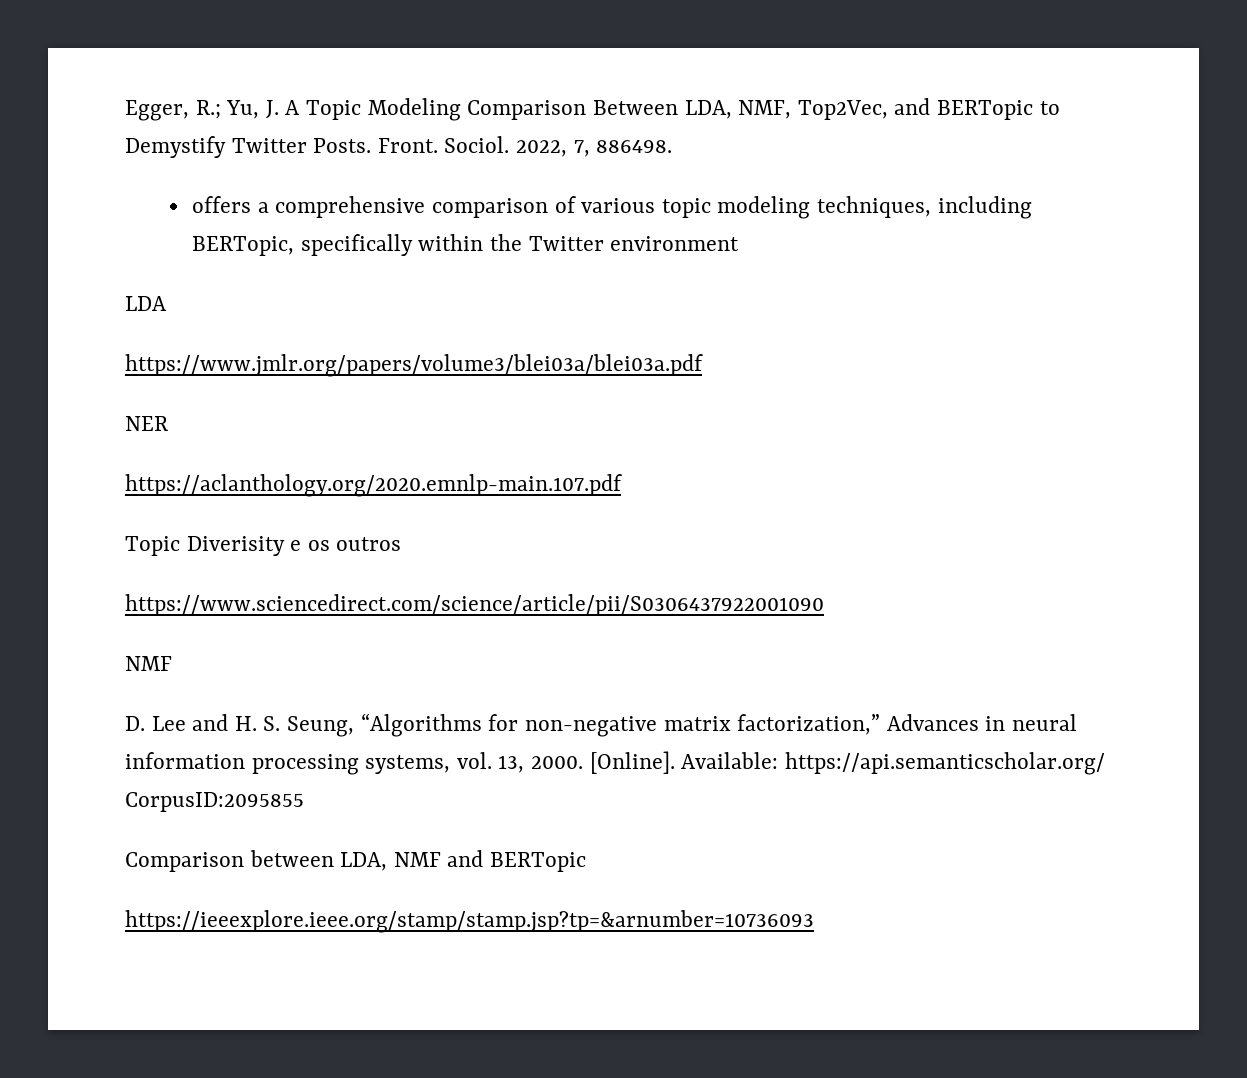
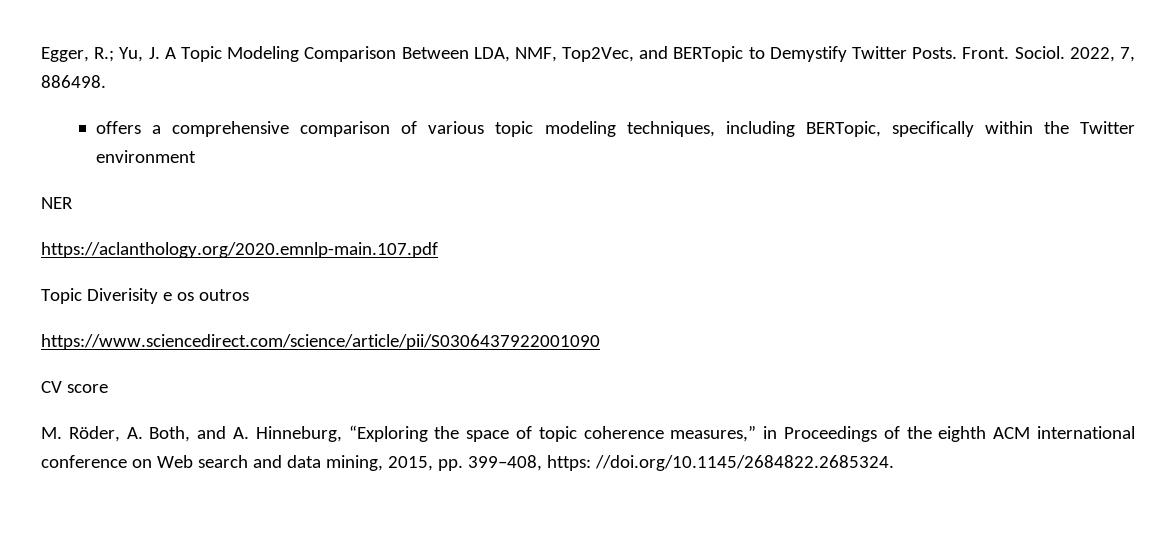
[125,296,167,311] [125,354,703,377] // LDA // https://www.jmlr.org/papers/volume3/blei03a/blei03a.pdf -> (197, 156) none
[125,656,172,671] [125,713,1077,737] [125,751,1105,775] [125,792,304,812] [125,850,587,872] [125,910,814,933] NMF // D. Lee and H. S. Seung, “Algorithms for non-negative matrix factorization,” Advances in neural information processing systems, vol. 13, 2000. [Online]. Available: https://api.semanticscholar.org/ CorpusID:2095855 // Comparison between LDA, NMF and BERTopic // https://ieeexplore.ieee.org/stamp/stamp.jsp?tp=&arnumber=10736093 -> [41,381,108,393] [41,425,1135,442] [41,455,894,471] CV score // M. Röder, A. Both, and A. Hinneburg, “Exploring the space of topic coherence measures,” in Proceedings of the eighth ACM international conference on Web search and data mining, 2015, pp. 399–408, https: //doi.org/10.1145/2684822.2685324.

